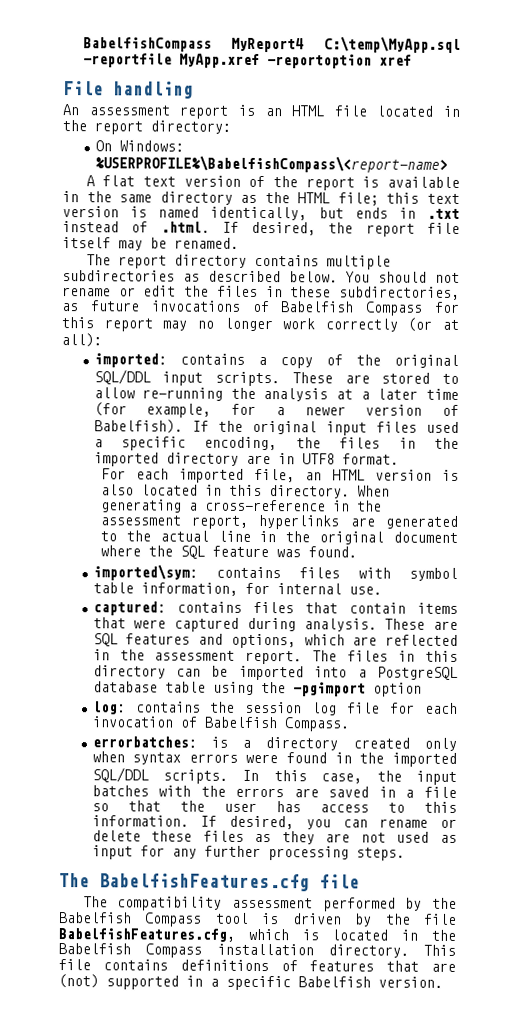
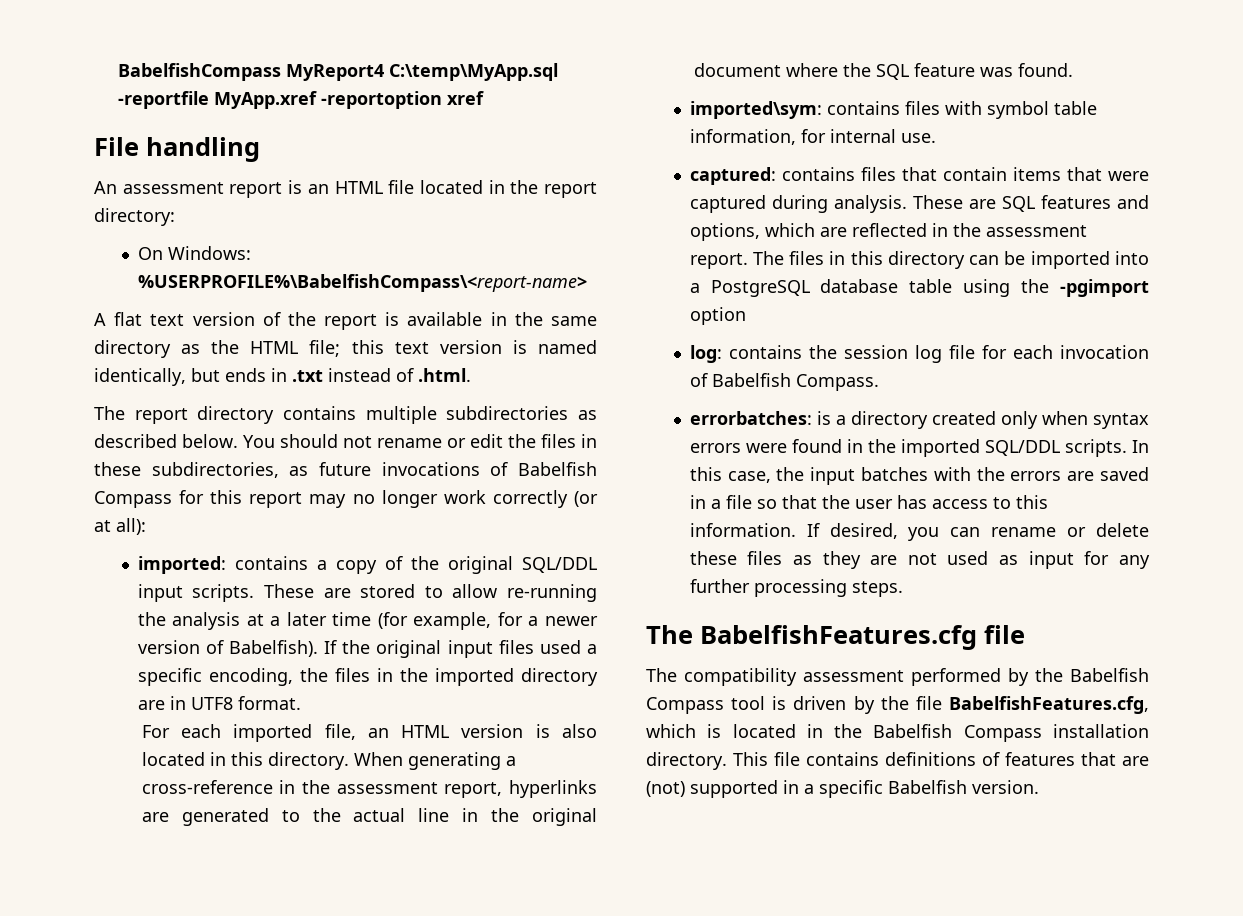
[221,221,460,237] [62,237,239,251] If desired, the report file itself may be renamed. -> (471, 375) none

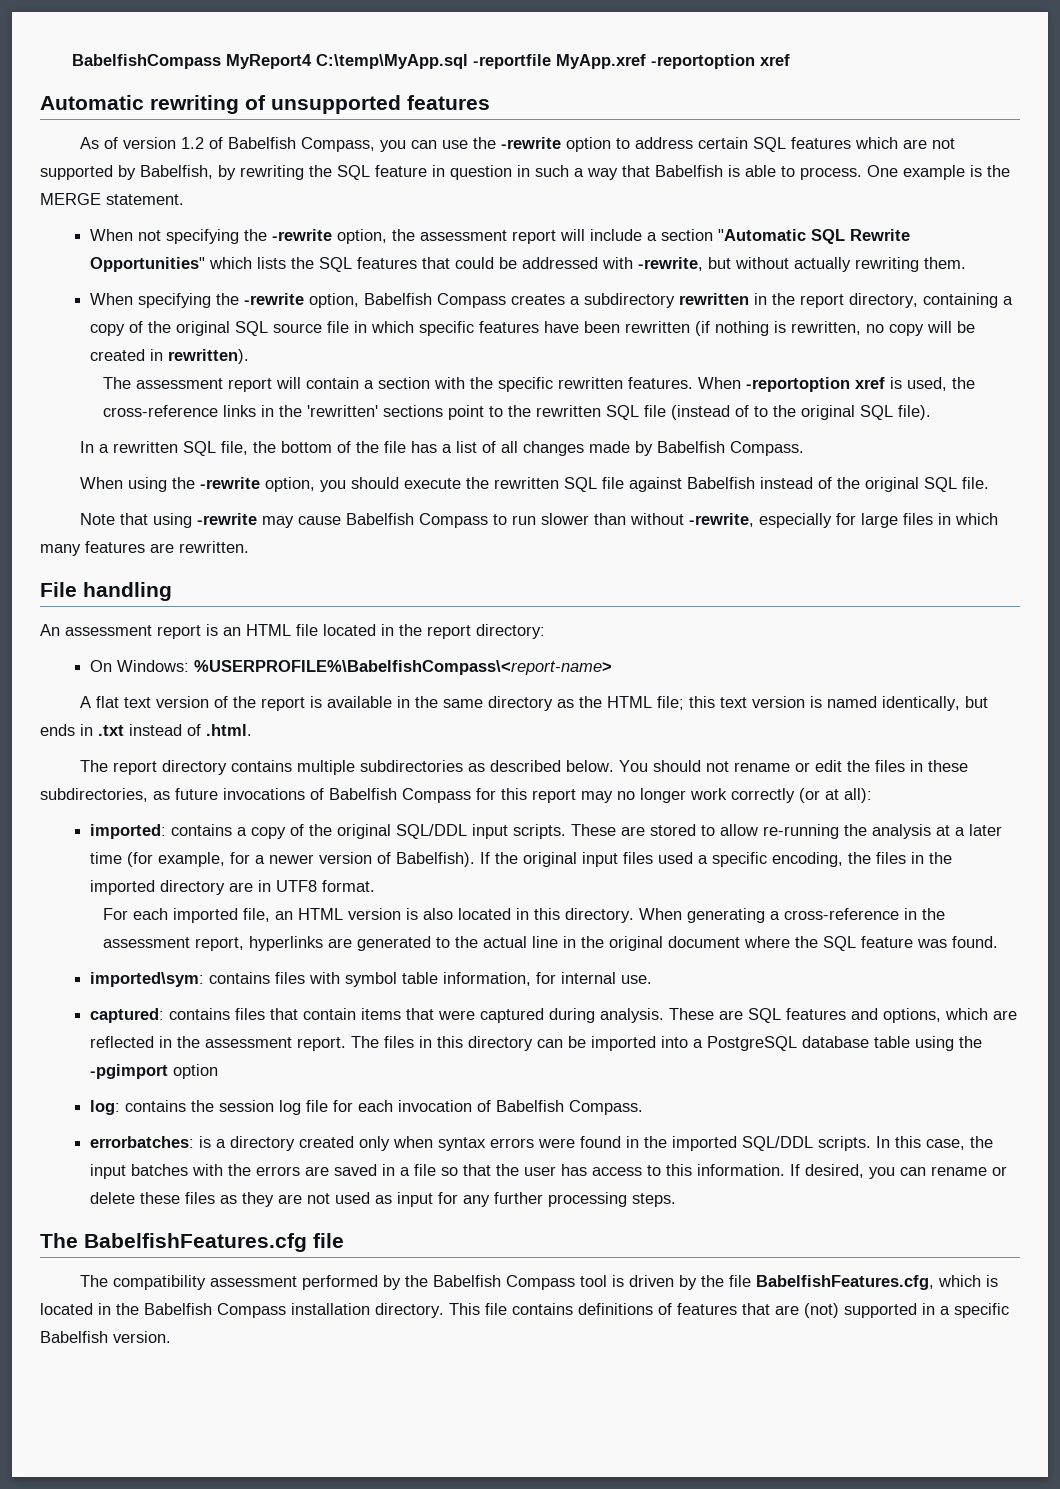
(484, 98) none -> [40,95,490,114] [80,137,956,152] [40,165,1010,180] [40,193,184,205] [89,229,910,244] [89,257,966,272] [89,293,1013,308] [89,321,975,336] [89,349,249,364] [103,377,976,392] [103,405,932,420] [80,441,805,456] [80,477,990,492] [80,513,999,528] [40,541,249,556] // Automatic rewriting of unsupported features // As of version 1.2 of Babelfish Compass, you can use the -rewrite option to address certain SQL features which are not supported by Babelfish, by rewriting the SQL feature in question in such a way that Babelfish is able to process. One example is the MERGE statement. // When not specifying the -rewrite option, the assessment report will include a section "Automatic SQL Rewrite Opportunities" which lists the SQL features that could be addressed with -rewrite, but without actually rewriting them. // When specifying the -rewrite option, Babelfish Compass creates a subdirectory rewritten in the report directory, containing a copy of the original SQL source file in which specific features have been rewritten (if nothing is rewritten, no copy will be created in rewritten). // The assessment report will contain a section with the specific rewritten features. When -reportoption xref is used, the cross-reference links in the 'rewritten' sections point to the rewritten SQL file (instead of to the original SQL file). // In a rewritten SQL file, the bottom of the file has a list of all changes made by Babelfish Compass. // When using the -rewrite option, you should execute the rewritten SQL file against Babelfish instead of the original SQL file. // Note that using -rewrite may cause Babelfish Compass to run slower than without -rewrite, especially for large files in which many features are rewritten.

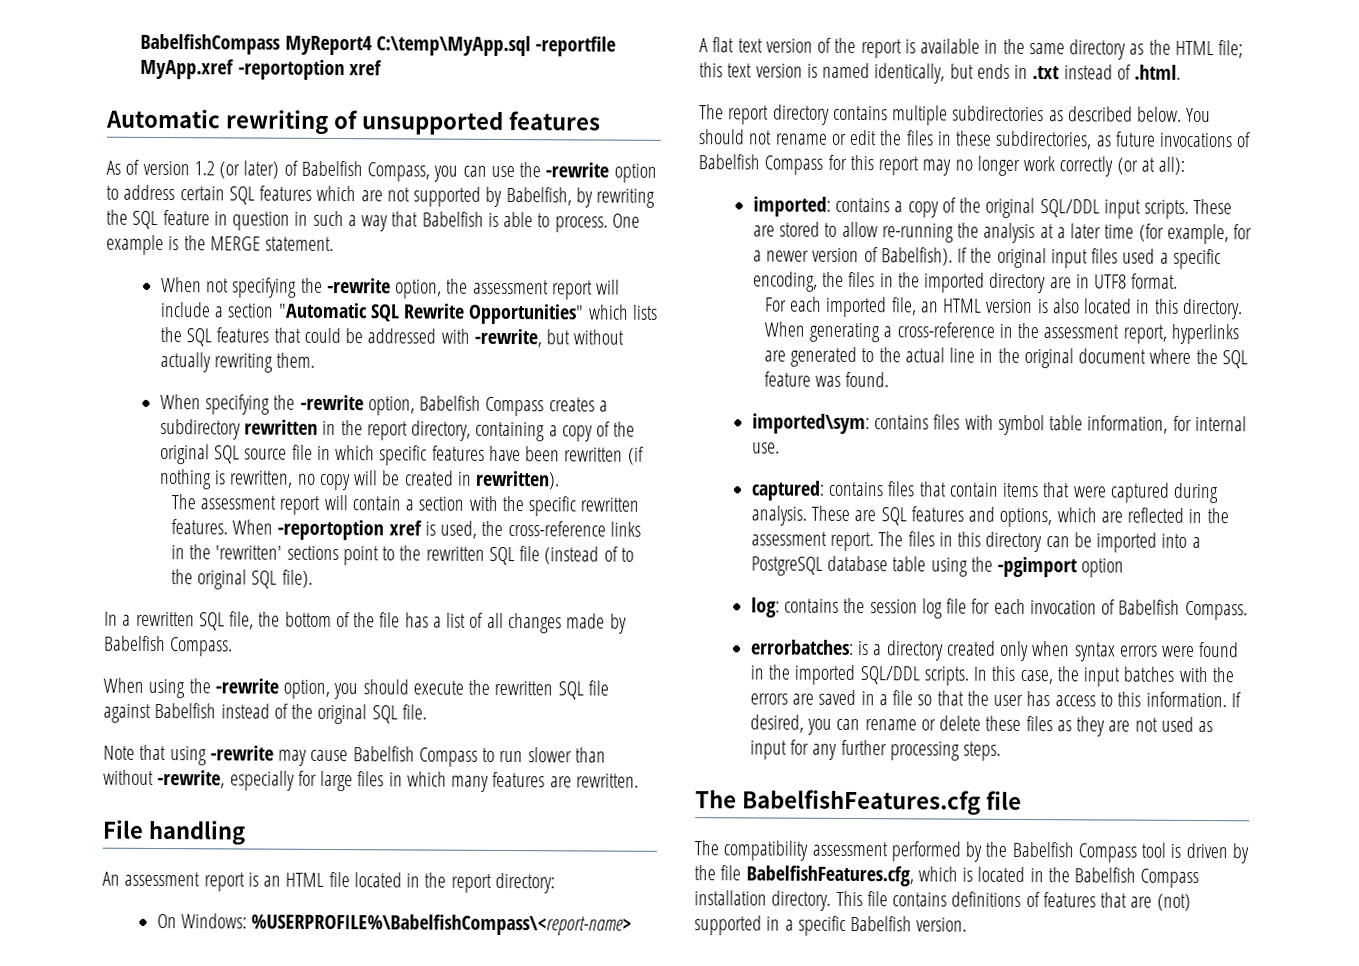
(205, 143) none -> [219,160,280,179] (or later)

